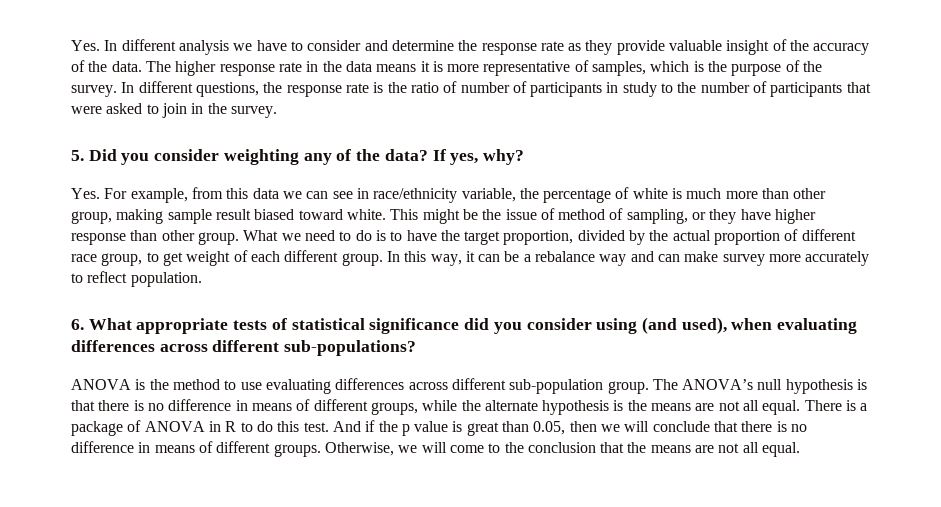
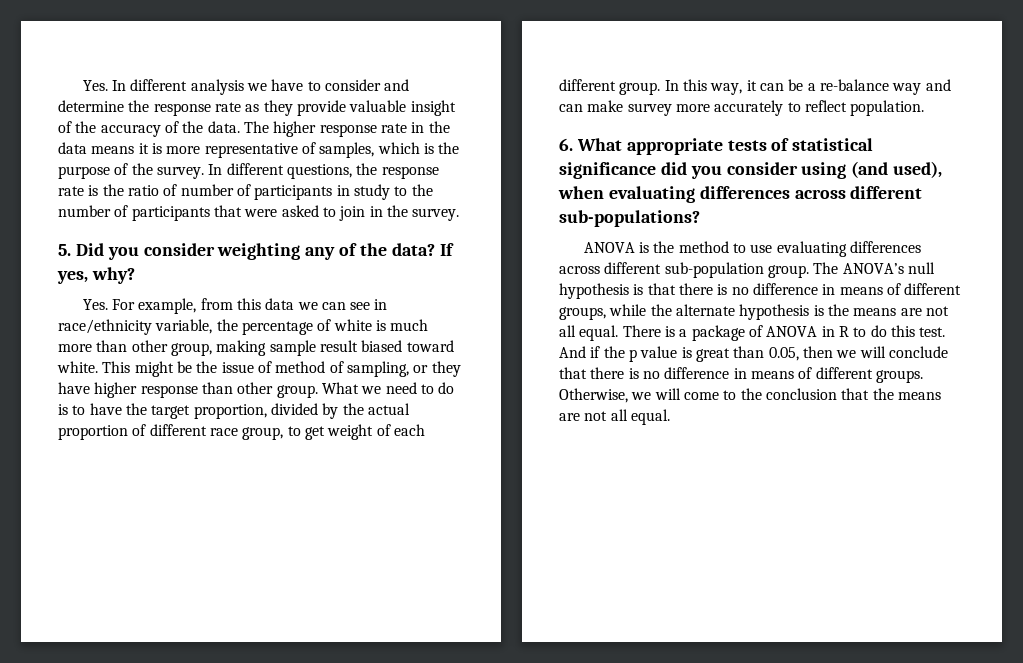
[535,251,596,262] rebalance -> [819,79,889,91] re-balance

